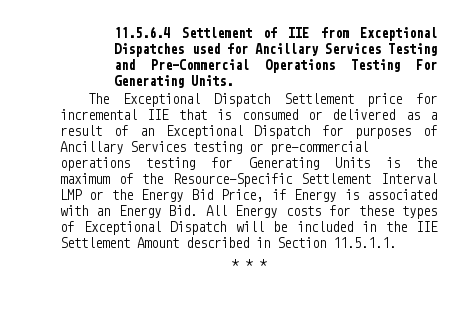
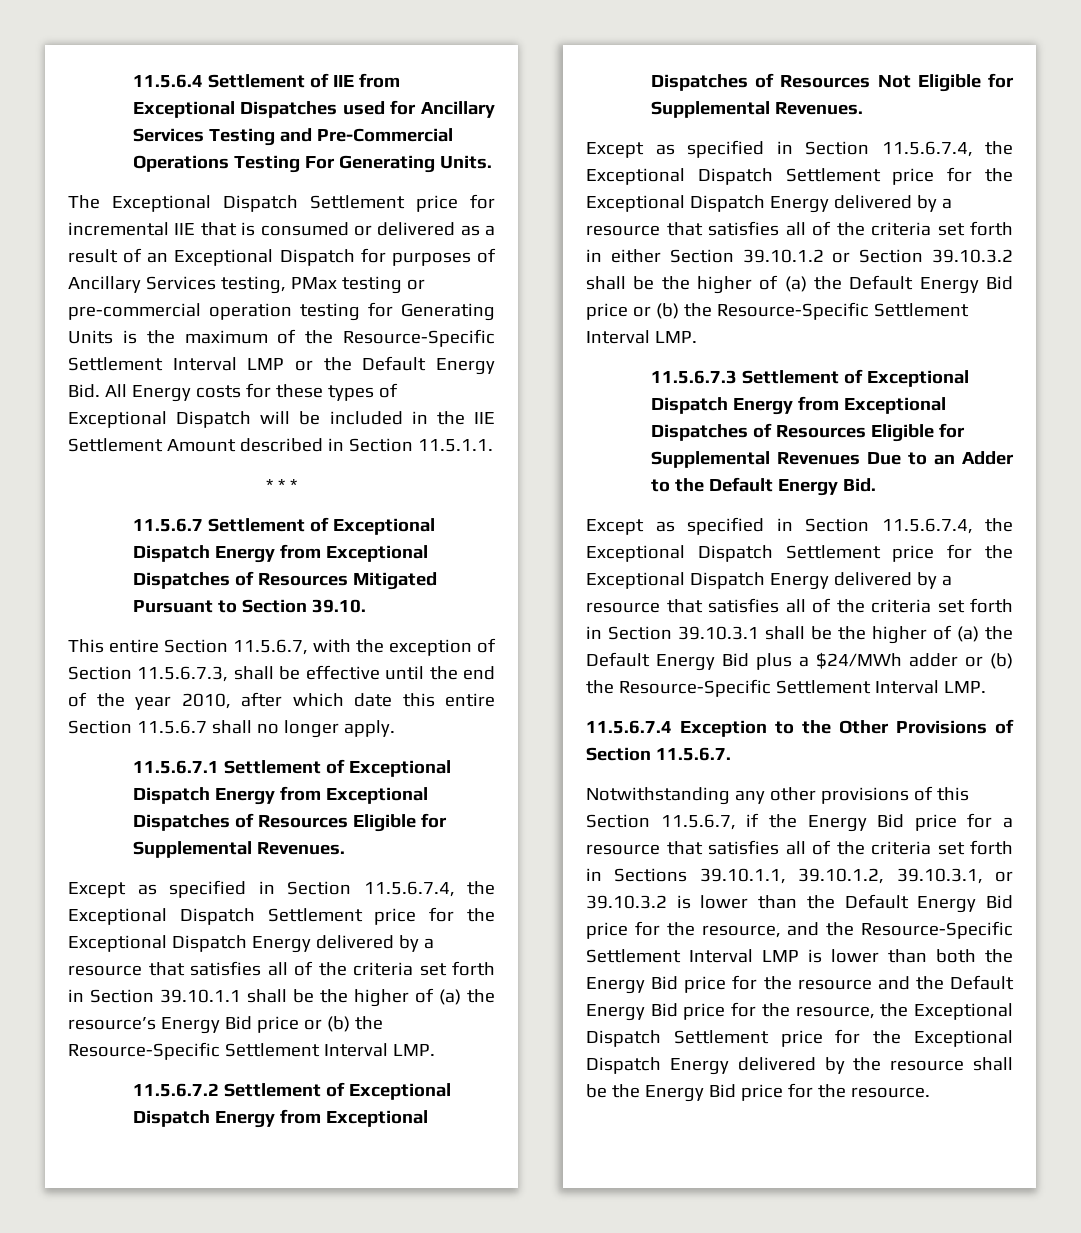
(186, 146) none -> [220,276,337,294] testing, PMax
[60,157,130,171] operations -> [209,303,292,320] operation
[141,189,438,202] [60,205,111,216] Energy Bid Price, if Energy is associated with an -> [362,356,427,371] Default
(267, 263) none -> [132,517,435,535] [132,544,428,563] [132,571,437,590] [132,599,366,613] [68,638,496,656] [68,665,496,682] [68,692,495,710] [68,720,395,738] [132,759,451,777] [132,786,428,805] [132,813,447,832] [132,841,345,858] [68,880,495,898] [68,907,496,925] [68,935,434,953] [68,961,495,976] [68,988,495,1007] [68,1016,383,1034] [68,1042,435,1060] [132,1082,451,1100] [132,1109,428,1128] [650,73,1014,92] [650,101,863,118] [586,140,1013,158] [586,167,1013,185] [586,195,952,213] [586,221,1013,236] [586,249,1013,263] [586,275,1013,294] [586,302,969,320] [586,330,697,344] [650,369,969,387] [650,396,946,415] [650,423,965,442] [650,451,1014,468] [650,477,876,496] [586,517,1013,535] [586,544,1013,562] [586,572,952,590] [586,598,1013,613] [586,625,1013,644] [586,652,1013,671] [586,679,986,697] [586,719,1014,737] [586,747,731,761] [586,786,969,805] [586,813,1013,832] [586,840,1013,855] [586,868,1013,884] [586,894,1013,913] [586,921,1013,939] [586,949,1013,963] [586,975,1014,994] [586,1002,1013,1021] [586,1029,1013,1047] [586,1057,1013,1075] [586,1083,930,1102] // 11.5.6.7 Settlement of Exceptional Dispatch Energy from Exceptional Dispatches of Resources Mitigated Pursuant to Section 39.10. // This entire Section 11.5.6.7, with the exception of Section 11.5.6.7.3, shall be effective until the end of the year 2010, after which date this entire Section 11.5.6.7 shall no longer apply. // 11.5.6.7.1 Settlement of Exceptional Dispatch Energy from Exceptional Dispatches of Resources Eligible for Supplemental Revenues. // Except as specified in Section 11.5.6.7.4, the Exceptional Dispatch Settlement price for the Exceptional Dispatch Energy delivered by a resource that satisfies all of the criteria set forth in Section 39.10.1.1 shall be the higher of (a) the resource’s Energy Bid price or (b) the Resource-Specific Settlement Interval LMP. // 11.5.6.7.2 Settlement of Exceptional Dispatch Energy from Exceptional Dispatches of Resources Not Eligible for Supplemental Revenues. // Except as specified in Section 11.5.6.7.4, the Exceptional Dispatch Settlement price for the Exceptional Dispatch Energy delivered by a resource that satisfies all of the criteria set forth in either Section 39.10.1.2 or Section 39.10.3.2 shall be the higher of (a) the Default Energy Bid price or (b) the Resource-Specific Settlement Interval LMP. // 11.5.6.7.3 Settlement of Exceptional Dispatch Energy from Exceptional Dispatches of Resources Eligible for Supplemental Revenues Due to an Adder to the Default Energy Bid. // Except as specified in Section 11.5.6.7.4, the Exceptional Dispatch Settlement price for the Exceptional Dispatch Energy delivered by a resource that satisfies all of the criteria set forth in Section 39.10.3.1 shall be the higher of (a) the Default Energy Bid plus a $24/MWh adder or (b) the Resource-Specific Settlement Interval LMP. // 11.5.6.7.4 Exception to the Other Provisions of Section 11.5.6.7. // Notwithstanding any other provisions of this Section 11.5.6.7, if the Energy Bid price for a resource that satisfies all of the criteria set forth in Sections 39.10.1.1, 39.10.1.2, 39.10.3.1, or 39.10.3.2 is lower than the Default Energy Bid price for the resource, and the Resource-Specific Settlement Interval LMP is lower than both the Energy Bid price for the resource and the Default Energy Bid price for the resource, the Exceptional Dispatch Settlement price for the Exceptional Dispatch Energy delivered by the resource shall be the Energy Bid price for the resource.

